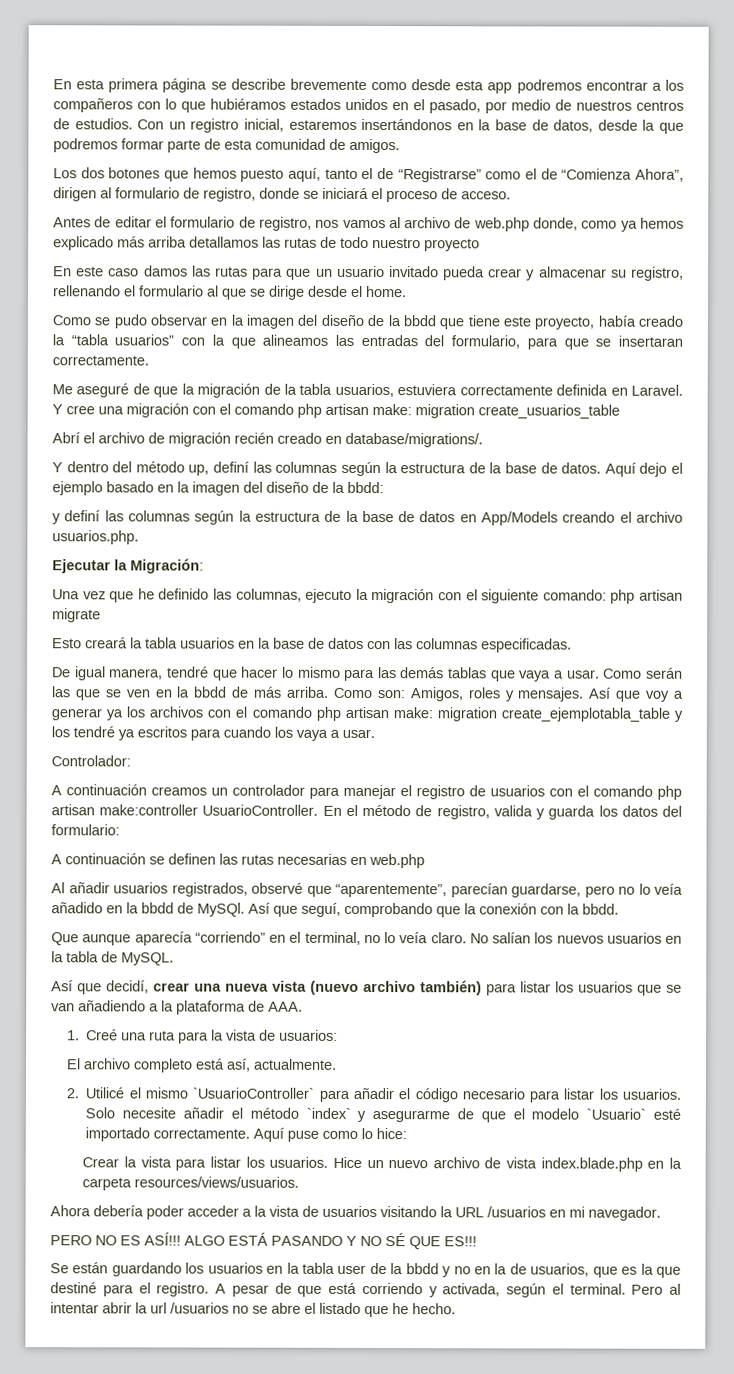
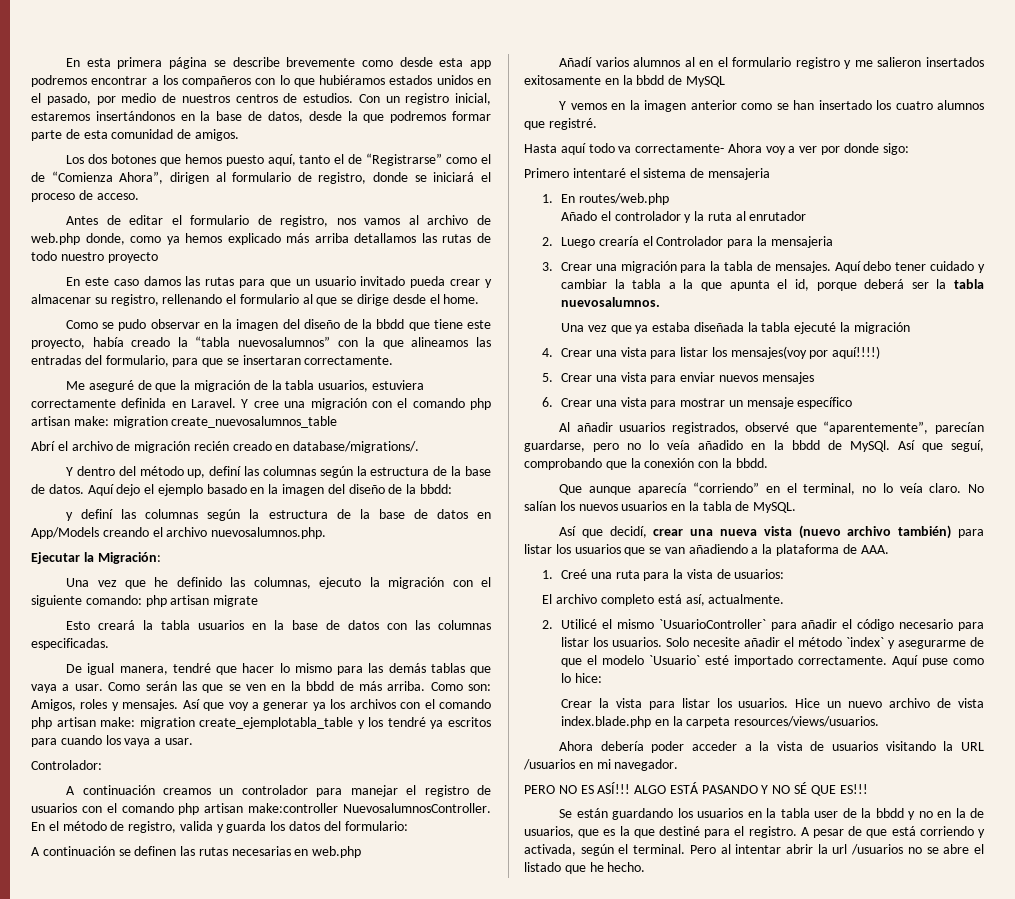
[114,334,175,346] usuarios” -> [237,336,330,347] nuevosalumnos”
[478,404,620,419] create_usuarios_table -> [171,416,338,428] create_nuevosalumnos_table
[52,530,139,545] usuarios.php. -> [211,527,327,539] nuevosalumnos.php.
[202,804,319,816] UsuarioController. -> [342,803,491,813] NuevosalumnosController.
(425, 861) none -> [559,57,984,69] [524,75,725,87] [559,100,984,112] [524,118,597,130] [524,143,909,155] [524,168,770,180] [542,193,669,205] [560,211,807,223] [542,236,833,248] [542,261,985,273] [560,279,985,291] [560,297,660,307] [560,322,910,334] [542,346,881,359] [542,372,814,384] [542,397,853,409] // Añadí varios alumnos al en el formulario registro y me salieron insertados exitosamente en la bbdd de MySQL // Y vemos en la imagen anterior como se han insertado los cuatro alumnos que registré. // Hasta aquí todo va correctamente- Ahora voy a ver por donde sigo: // Primero intentaré el sistema de mensajeria // 1. En routes/web.php // Añado el controlador y la ruta al enrutador // 2. Luego crearía el Controlador para la mensajeria // 3. Crear una migración para la tabla de mensajes. Aquí debo tener cuidado y cambiar la tabla a la que apunta el id, porque deberá ser la tabla nuevosalumnos. // Una vez que ya estaba diseñada la tabla ejecuté la migración // 4. Crear una vista para listar los mensajes(voy por aquí!!!!) // 5. Crear una vista para enviar nuevos mensajes // 6. Crear una vista para mostrar un mensaje específico

